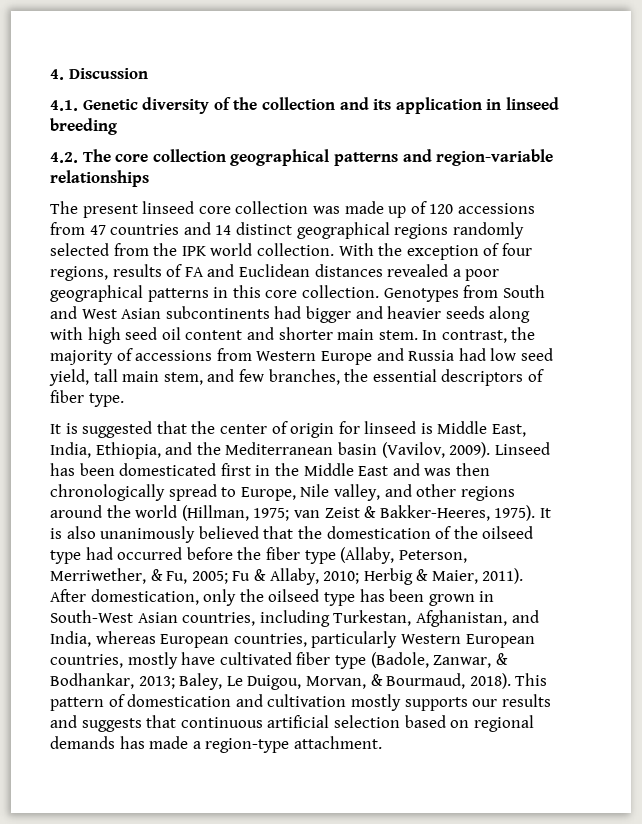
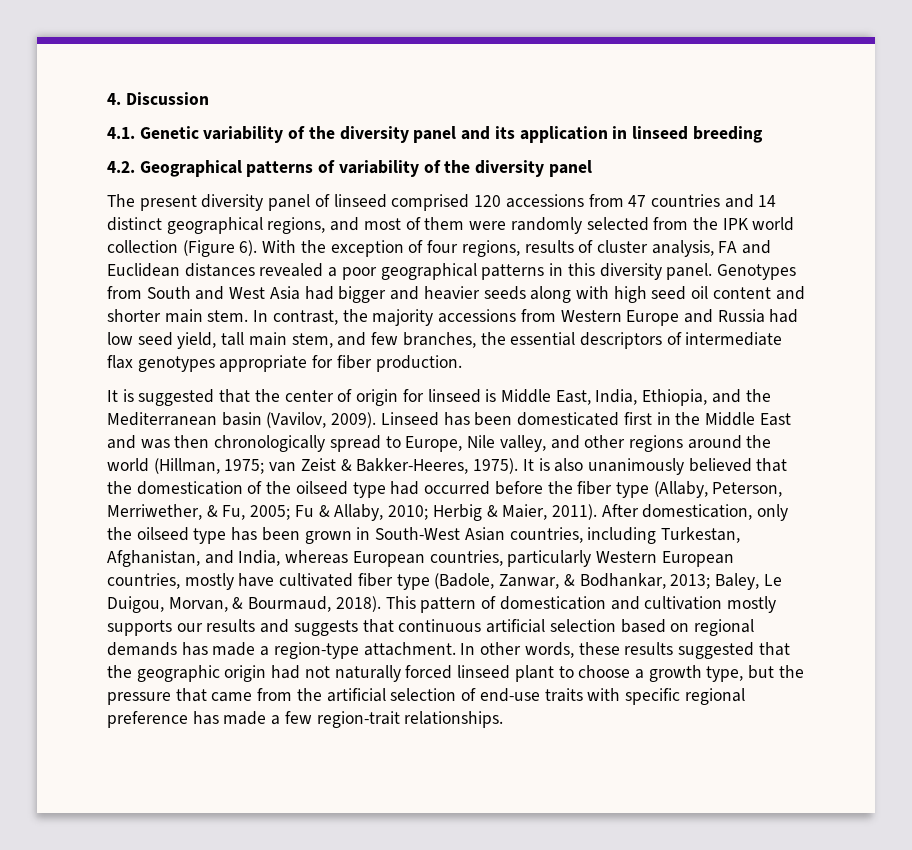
[142,97,335,114] diversity of the collection -> [203,126,457,143] variability of the diversity panel
[82,149,554,166] [50,170,149,187] [50,201,427,218] The core collection geographical patterns and region-variable relationships // The present linseed core collection was made up of -> [139,160,592,177] [107,194,470,211] Geographical patterns of variability of the diversity panel // The present diversity panel of linseed comprised
[394,224,449,239] regions -> [267,217,507,234] regions, and most of them were
[256,243,334,256] collection. -> [107,240,258,257] collection (Figure 6).
(183, 270) none -> [596,240,714,257] cluster analysis,
[265,285,379,298] core collection. -> [599,263,713,280] diversity panel.
[121,306,270,319] Asian subcontinents -> [269,286,300,300] Asia
[116,348,133,361] of -> (434, 317) none
[50,390,124,407] fiber type. -> [685,332,783,346] [107,355,462,372] intermediate flax genotypes appropriate for fiber production.
(382, 742) none -> [460,642,790,659] [107,665,804,682] [107,688,745,705] [107,711,504,728] In other words, these results suggested that the geographic origin had not naturally forced linseed plant to choose a growth type, but the pressure that came from the artificial selection of end-use traits with specific regional preference has made a few region-trait relationships.

